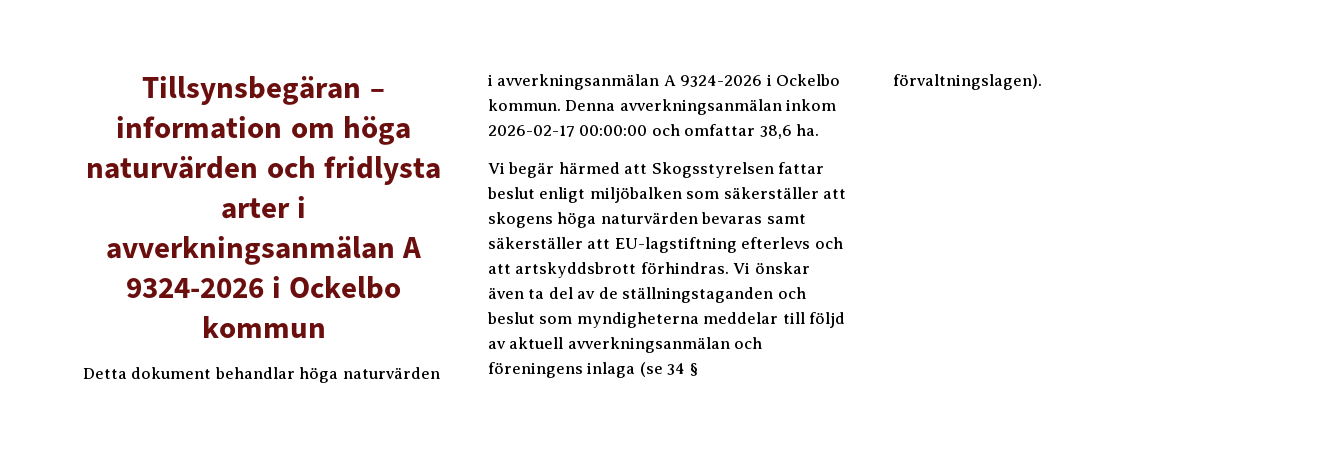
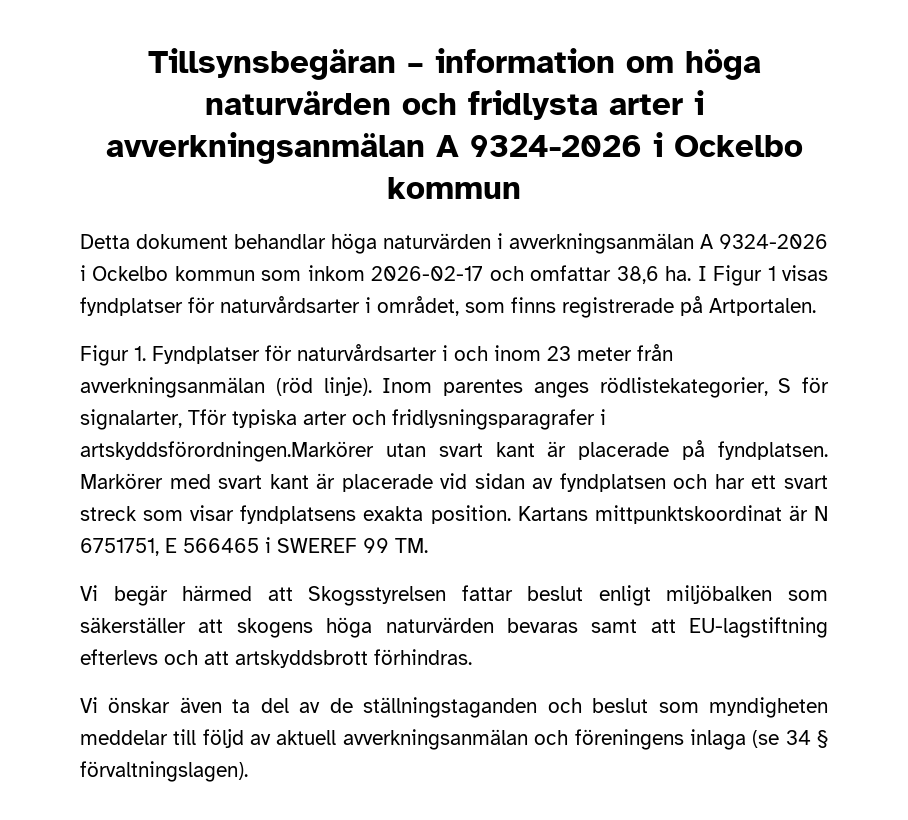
[488,99,782,115] kommun. Denna avverkningsanmälan -> [174,266,302,281] kommun som
[579,125,648,136] 00:00:00 -> (484, 273) none
(820, 130) none -> [697,265,828,286] [80,296,816,318] [80,344,673,366] [80,377,829,398] [80,409,606,430] [80,440,828,462] [80,473,829,492] [80,505,828,524] [80,537,428,556] I Figur 1 visas fyndplatser för naturvårdsarter i området, som finns registrerade på Artportalen. // Figur 1. Fyndplatser för naturvårdsarter i och inom 23 meter från avverkningsanmälan (röd linje). Inom parentes anges rödlistekategorier, S för signalarter, Tför typiska arter och fridlysningsparagrafer i artskyddsförordningen.Markörer utan svart kant är placerade på fyndplatsen. Markörer med svart kant är placerade vid sidan av fyndplatsen och har ett svart streck som visar fyndplatsens exakta position. Kartans mittpunktskoordinat är N 6751751, E 566465 i SWEREF 99 TM.
[488,237,583,249] säkerställer -> (638, 626) none
(729, 268) none -> (472, 657) //
[576,312,699,328] myndigheterna -> [709,697,828,718] myndigheten

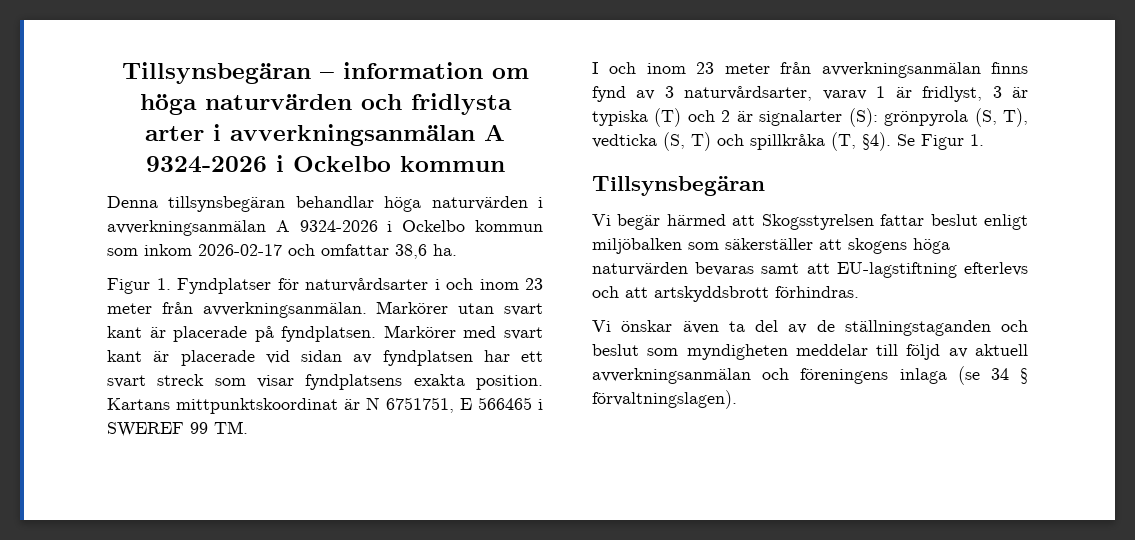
[80,234,228,249] Detta dokument -> [107,196,286,212] Denna tillsynsbegäran
[697,265,828,286] [80,296,816,318] I Figur 1 visas fyndplatser för naturvårdsarter i området, som finns registrerade på Artportalen. -> (457, 250) none
[80,377,829,398] [80,409,606,430] [80,441,374,462] avverkningsanmälan (röd linje). Inom parentes anges rödlistekategorier, S för signalarter, Tför typiska arter och fridlysningsparagrafer i artskyddsförordningen.Markörer -> [202,301,449,318] avverkningsanmälan. Markörer
[673,474,708,489] och -> (473, 358) none
(428, 545) none -> [592,62,1028,78] [592,86,1028,102] [592,108,1028,127] [592,132,984,151] [592,176,765,196] // I och inom 23 meter från avverkningsanmälan finns fynd av 3 naturvårdsarter, varav 1 är fridlyst, 3 är typiska (T) och 2 är signalarter (S): grönpyrola (S, T), vedticka (S, T) och spillkråka (T, §4). Se Figur 1. // Tillsynsbegäran

